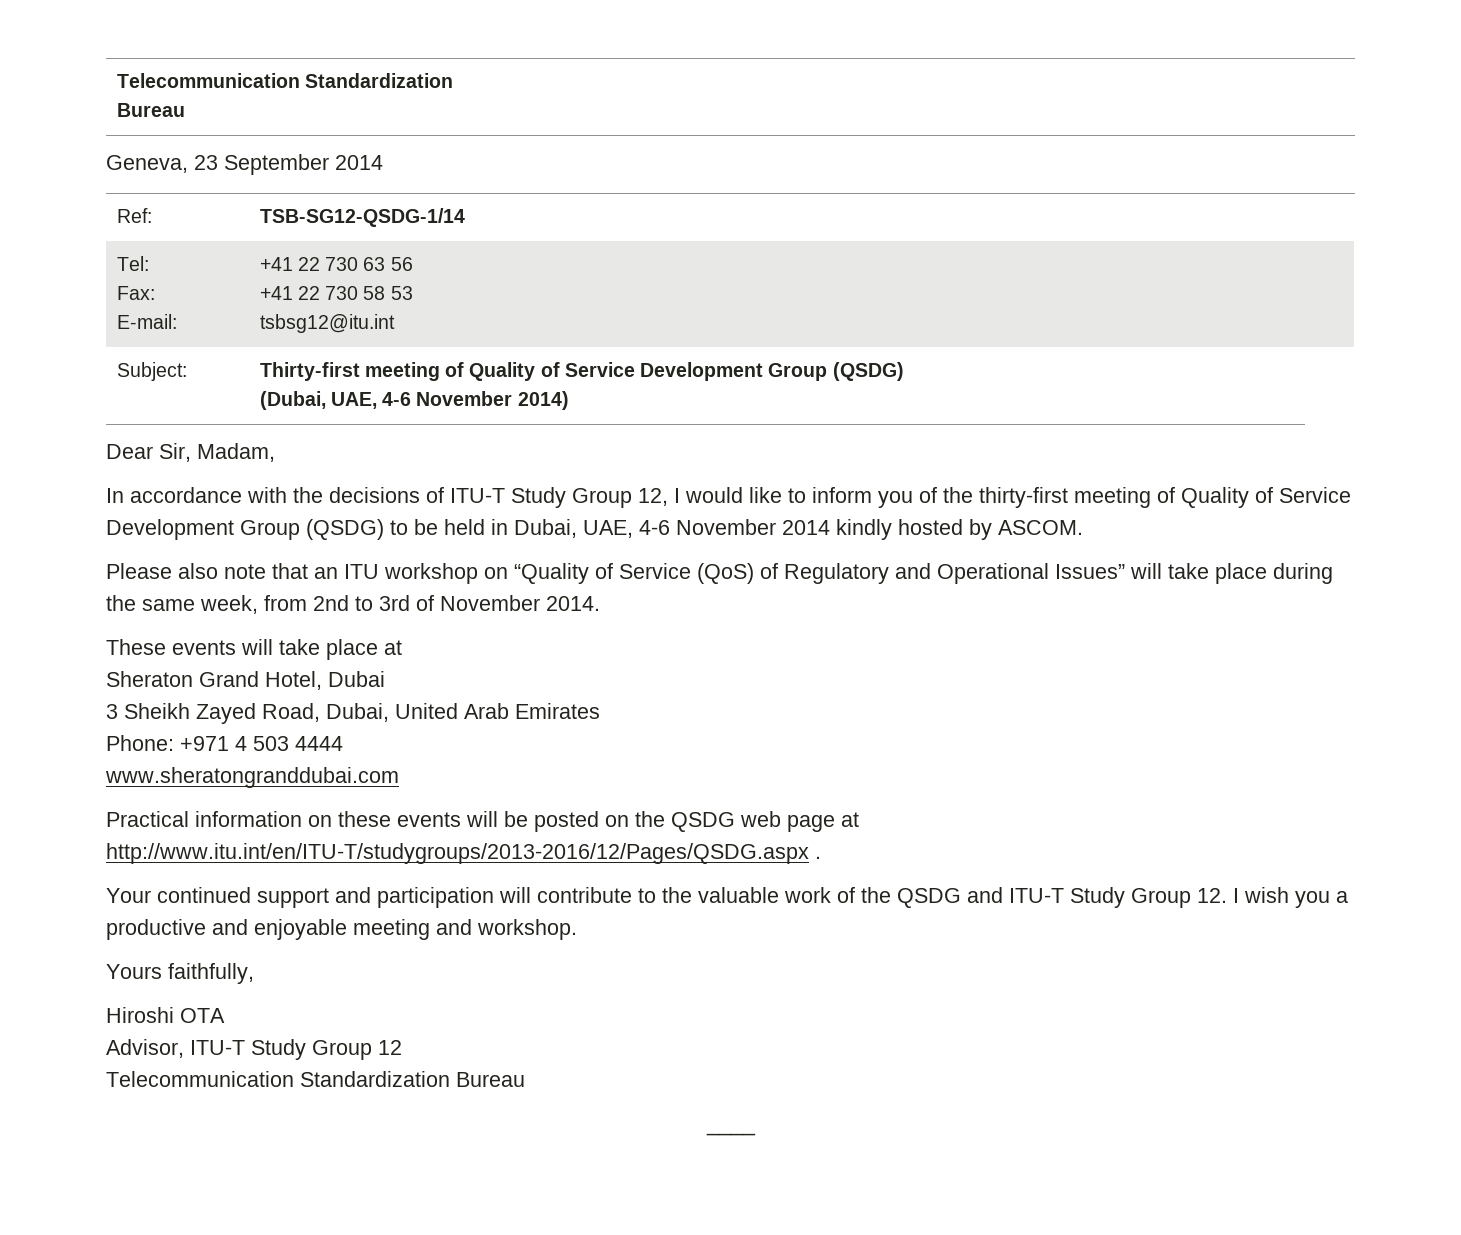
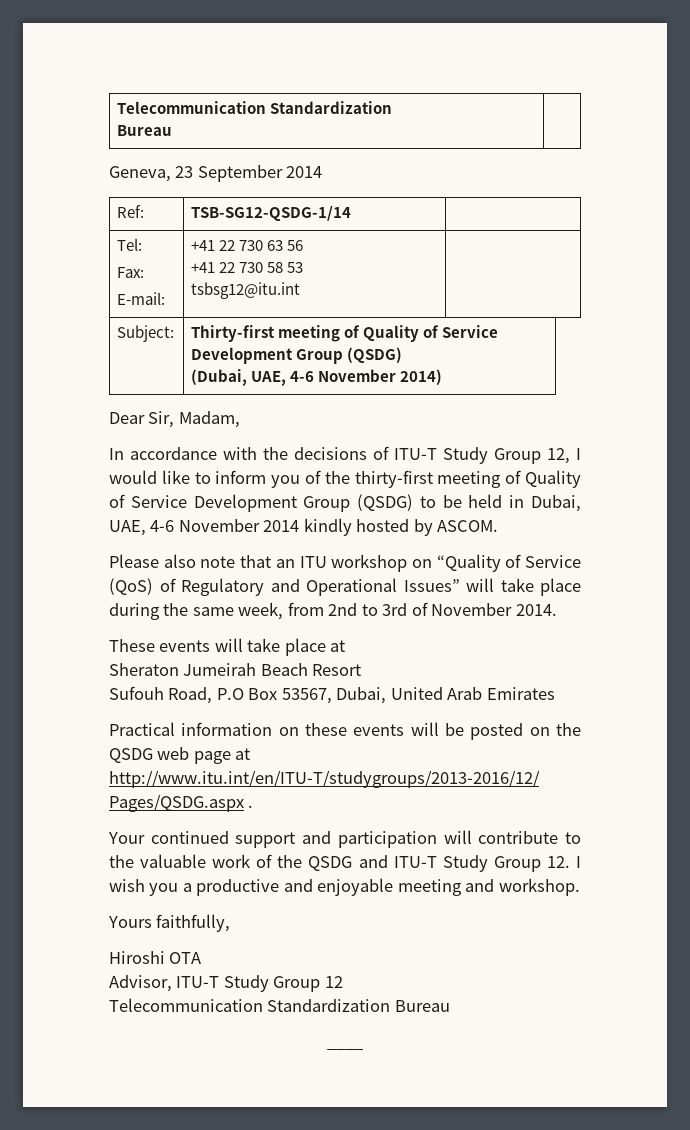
[199,671,385,690] [106,703,600,724] [106,735,343,751] [105,767,399,788] Grand Hotel, Dubai // 3 Sheikh Zayed Road, Dubai, United Arab Emirates // Phone: +971 4 503 4444 // www.sheratongranddubai.com -> [183,663,362,676] [109,686,555,704] Jumeirah Beach Resort // Sufouh Road, P.O Box 53567, Dubai, United Arab Emirates

